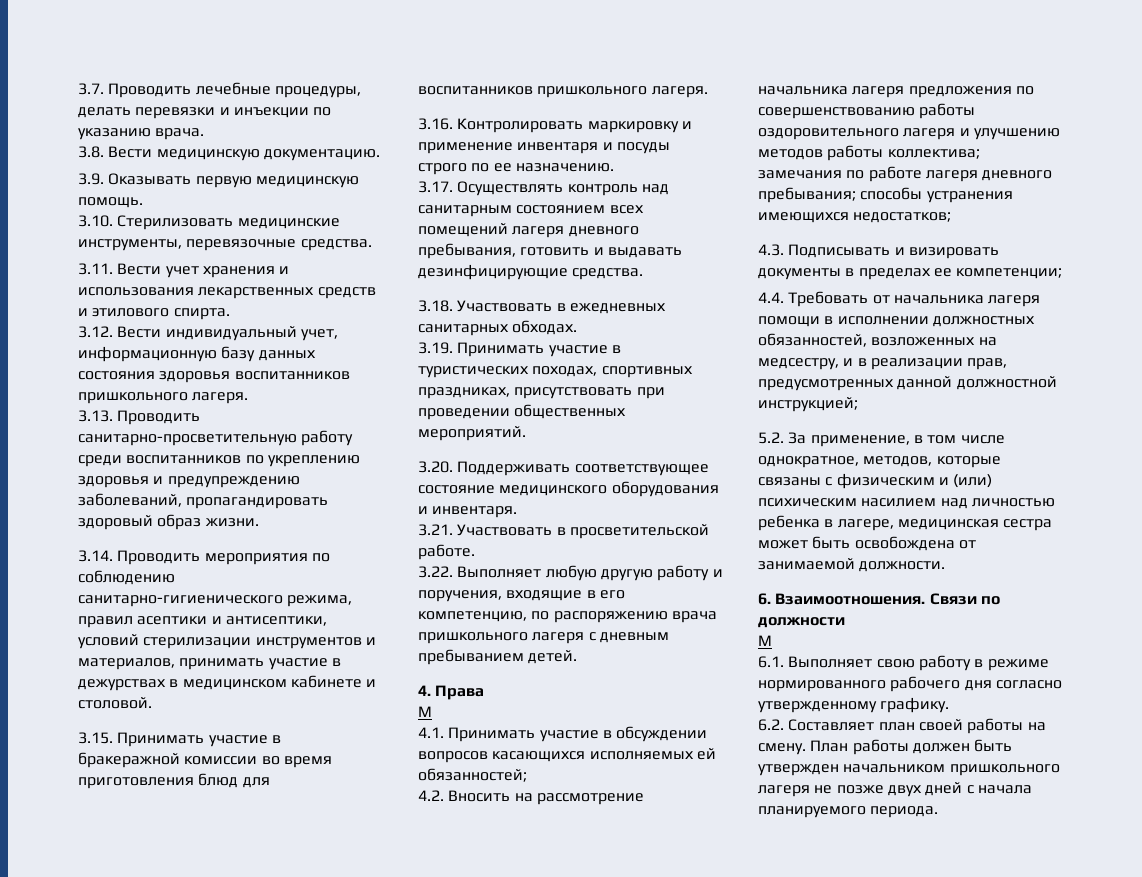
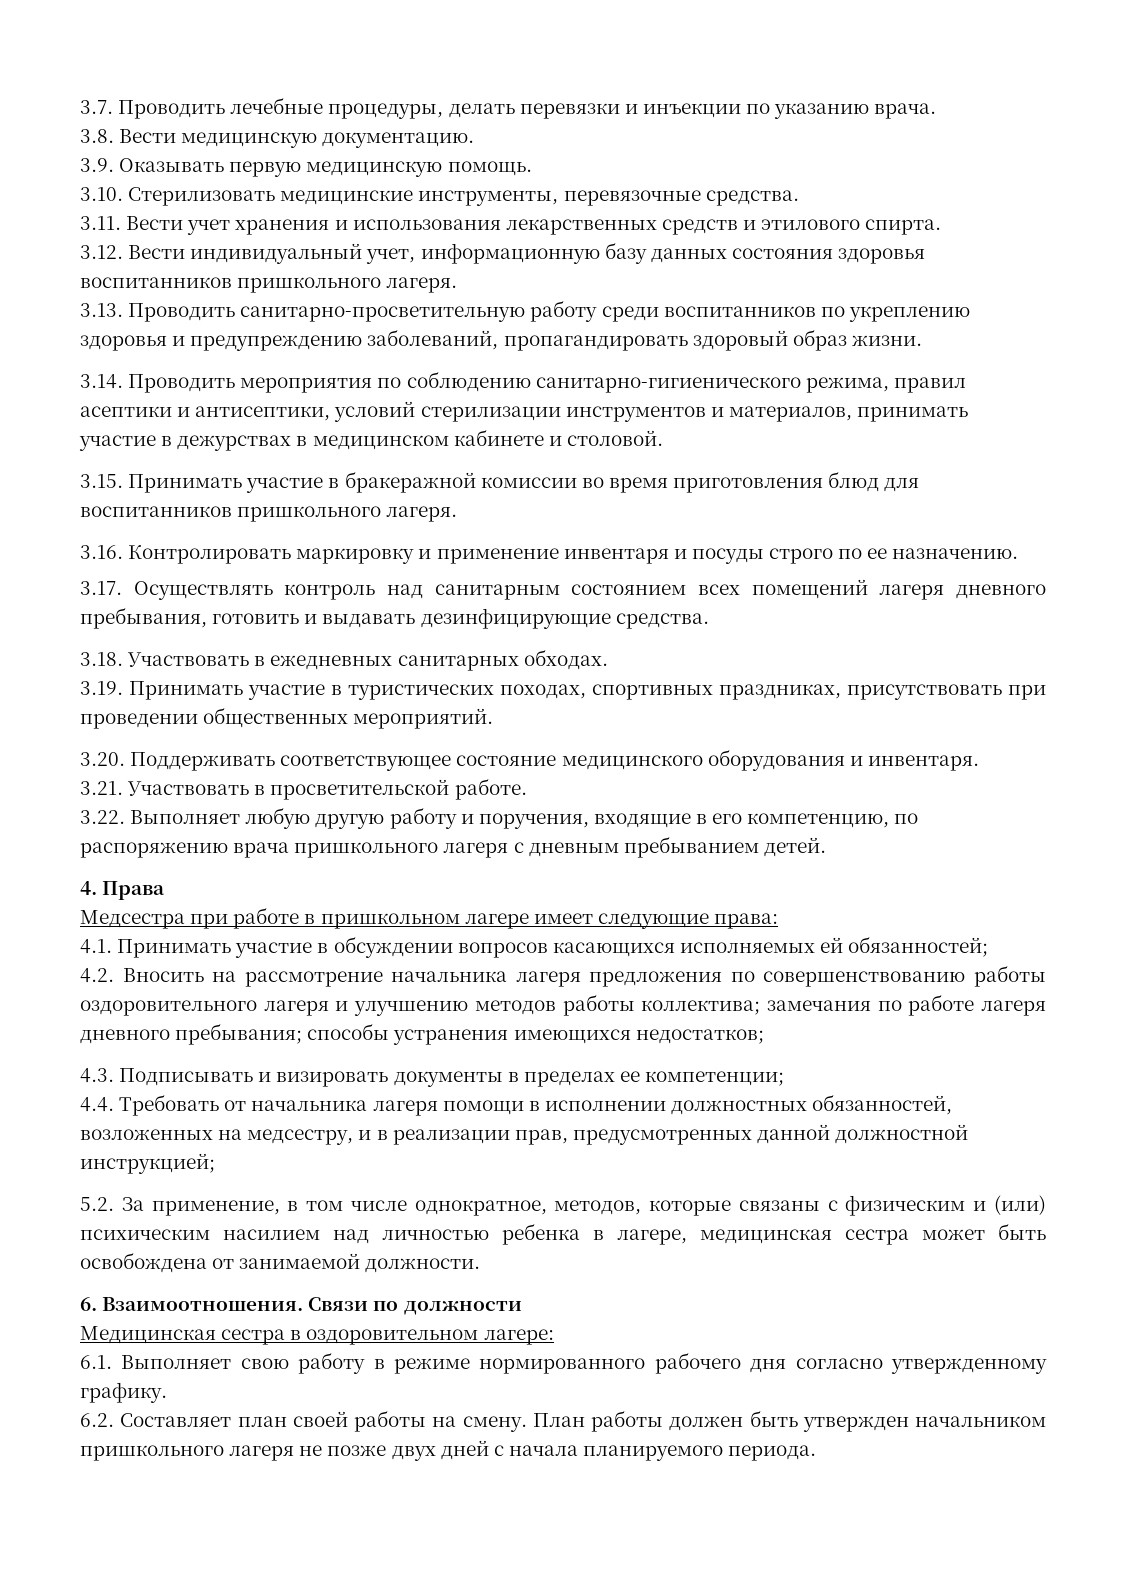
[418,706,432,717] М -> [80,907,779,929] Медсестра при работе в пришкольном лагере имеет следующие права:
[758,635,772,646] М -> [80,1326,554,1345] Медицинская сестра в оздоровительном лагере:

